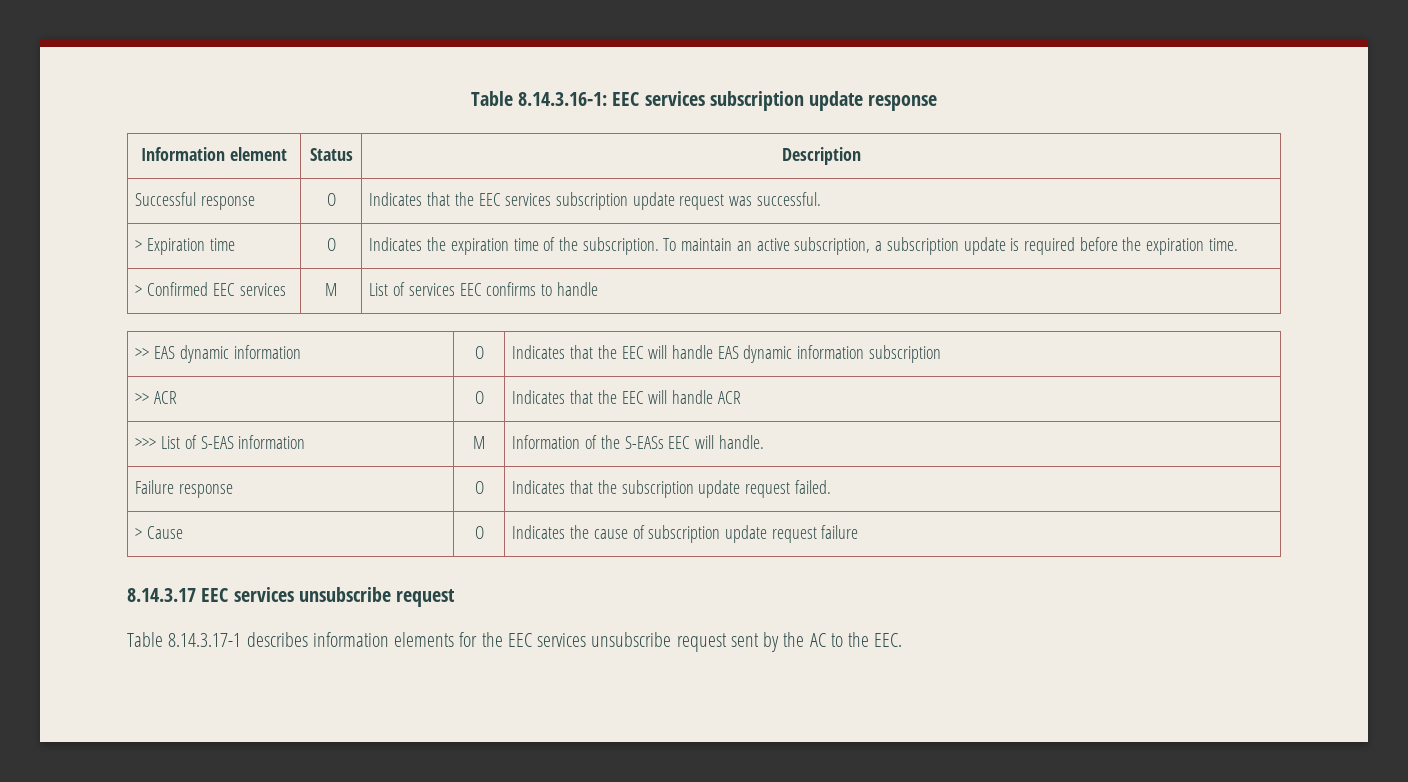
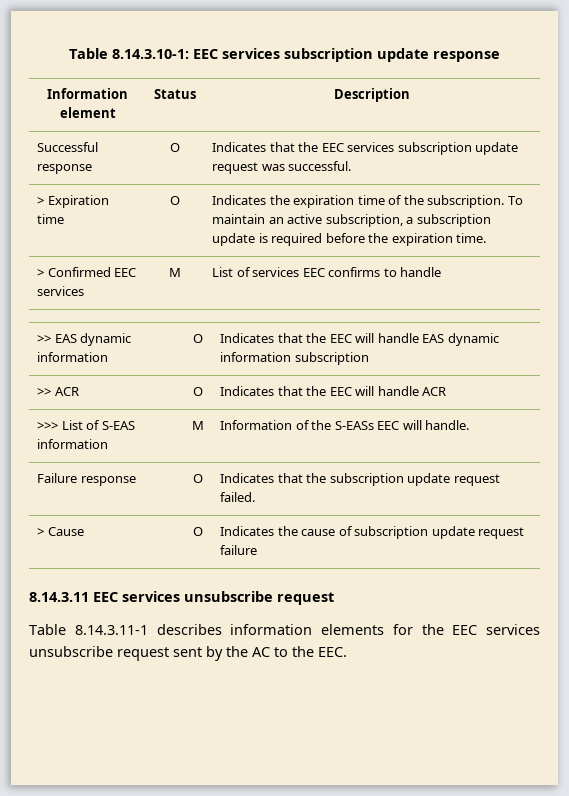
[470,91,607,106] Table 8.14.3.16-1: -> [69,48,189,59] Table 8.14.3.10-1:
[127,588,196,602] 8.14.3.17 -> [29,592,89,602] 8.14.3.11
[168,633,242,647] 8.14.3.17-1 -> [74,625,148,635] 8.14.3.11-1

